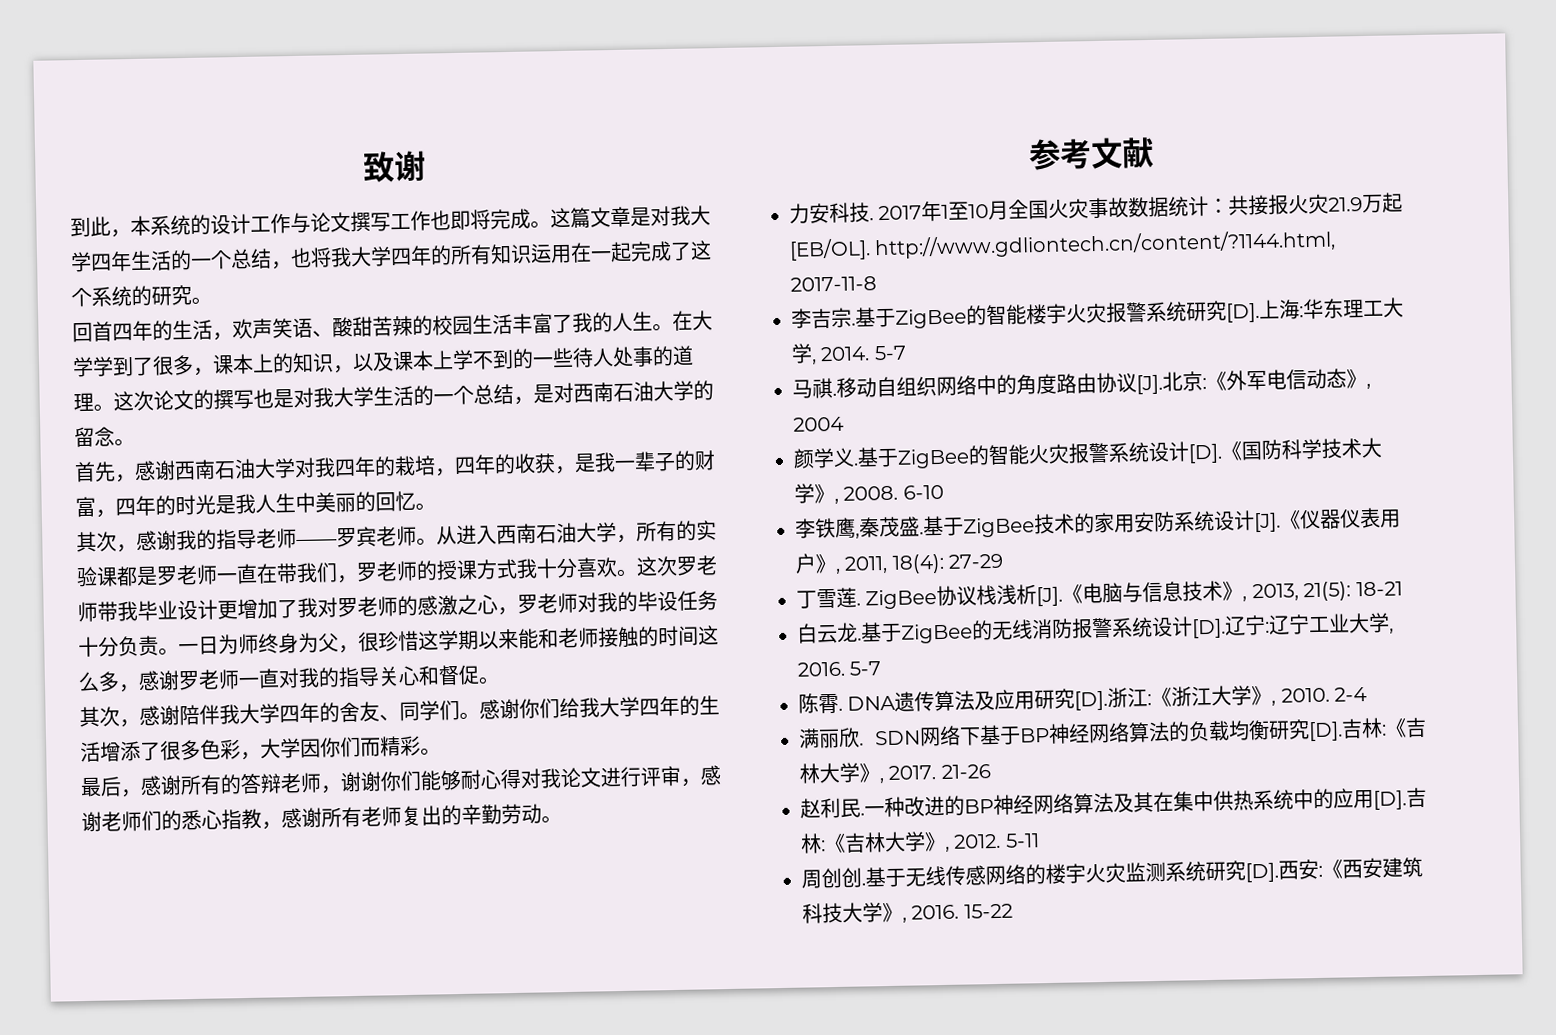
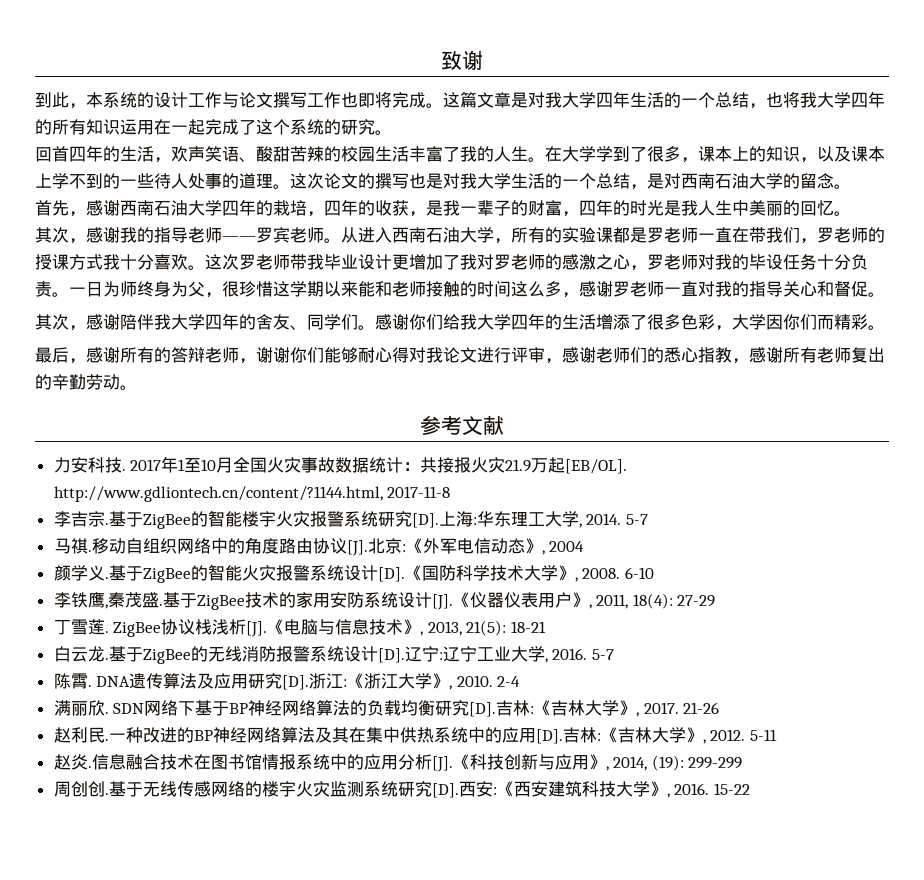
[294,457,336,479] 对我 -> (222, 208) none
(1040, 840) none -> [53,754,743,772] // 赵炎.信息融合技术在图书馆情报系统中的应用分析[J].《科技创新与应用》, 2014, (19): 299-299

